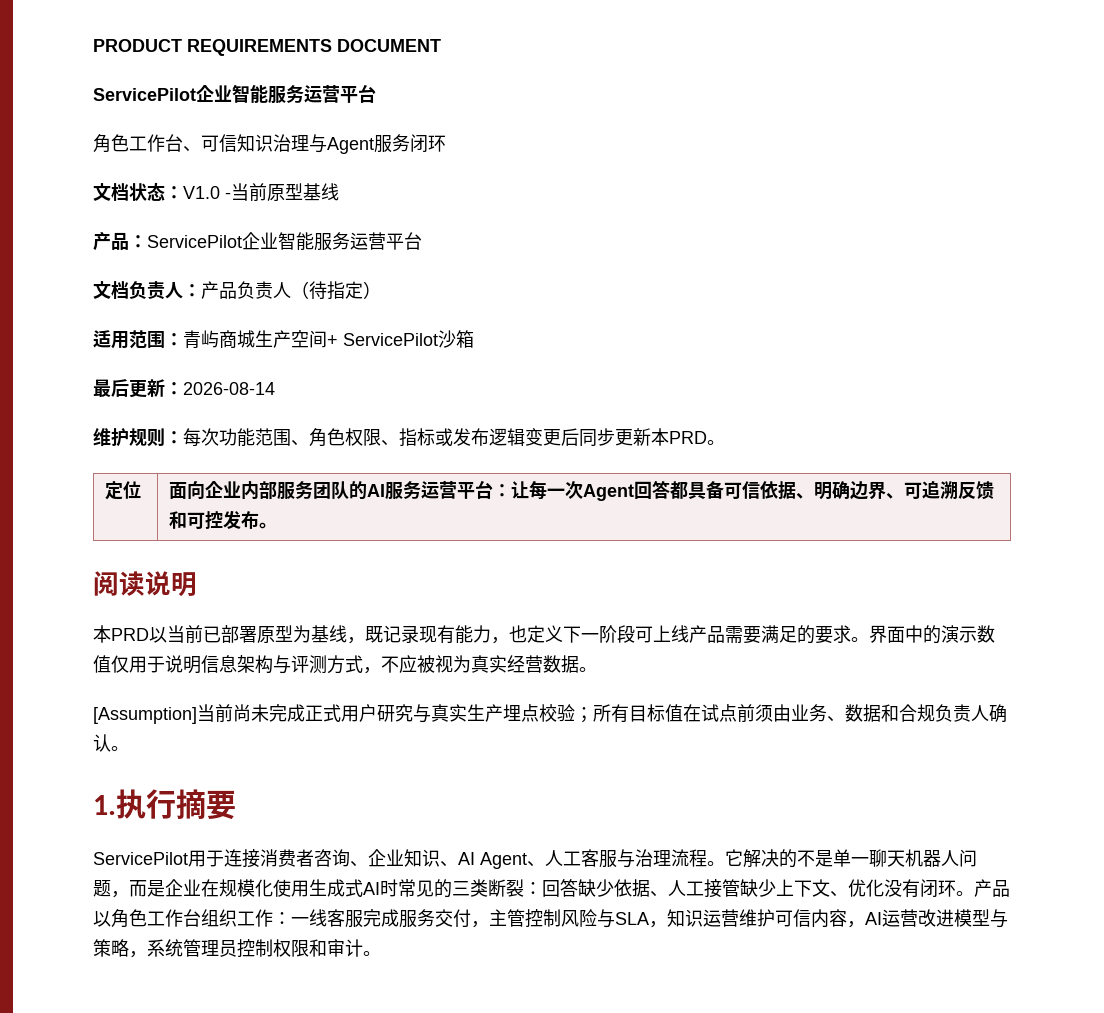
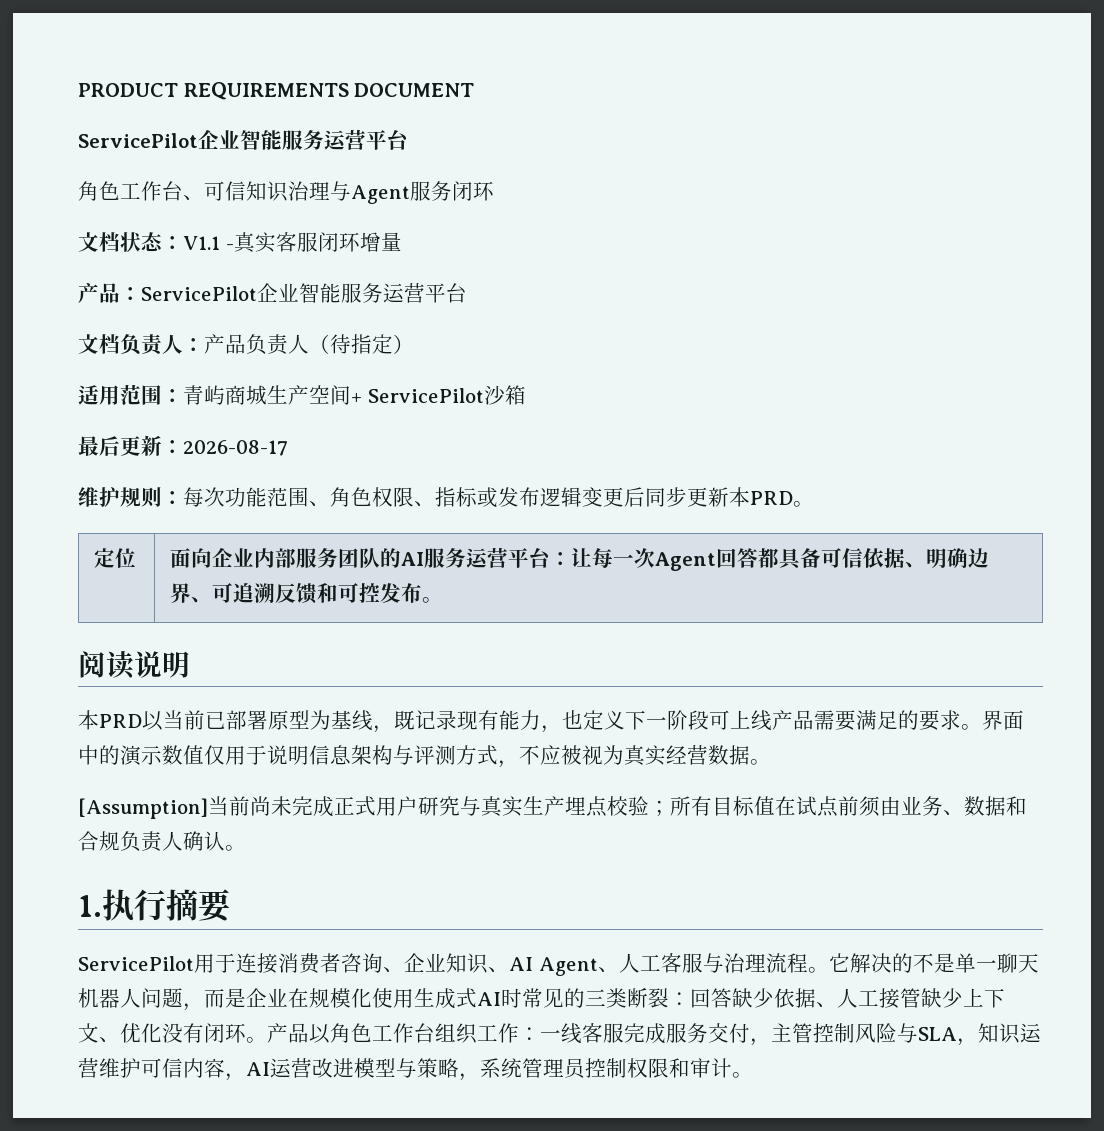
[183,183,339,201] V1.0 -当前原型基线 -> [183,232,402,253] V1.1 -真实客服闭环增量
[183,382,275,395] 2026-08-14 -> [183,440,288,456] 2026-08-17

